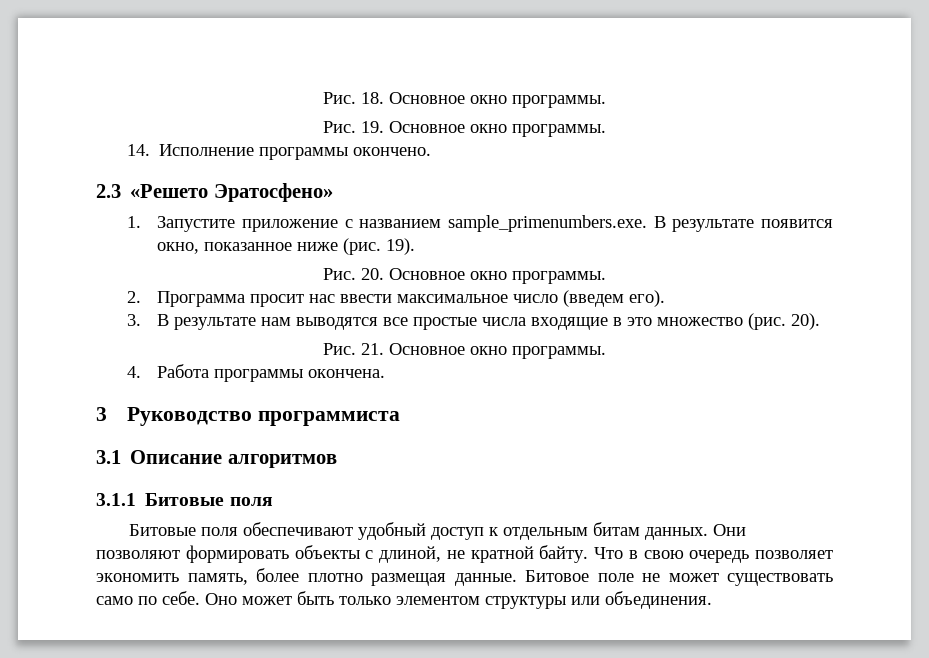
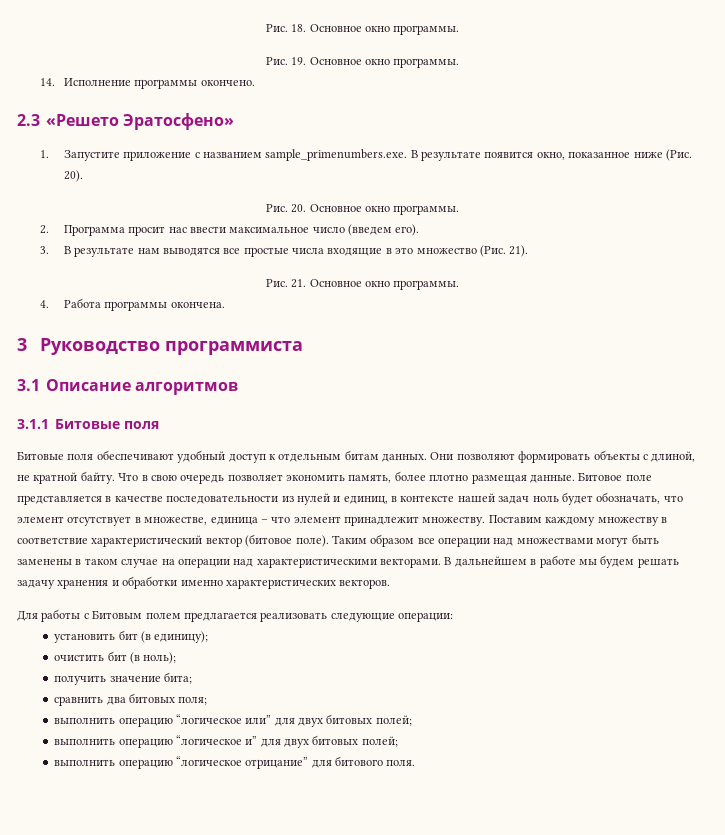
[343,238,416,255] (рис. 19). -> [665,149,692,161] [63,170,83,182] (Рис. 20).
[748,313,821,330] (рис. 20). -> [479,245,529,257] (Рис. 21).
[642,573,833,586] [96,591,712,609] не может существовать само по себе. Оно может быть только элементом структуры или объединения. -> [17,492,683,505] [17,515,667,526] [17,534,659,547] [17,555,679,568] [17,576,391,589] [17,609,453,622] [54,630,209,643] [54,651,177,664] [54,672,192,685] [54,693,208,706] [54,714,412,727] [54,735,398,748] [54,756,416,769] представляется в качестве последовательности из нулей и единиц, в контексте нашей задач ноль будет обозначать, что элемент отсутствует в множестве, единица – что элемент принадлежит множеству. Поставим каждому множеству в соответствие характеристический вектор (битовое поле). Таким образом все операции над множествами могут быть заменены в таком случае на операции над характеристическими векторами. В дальнейшем в работе мы будем решать задачу хранения и обработки именно характеристических векторов. // Для работы с Битовым полем предлагается реализовать следующие операции: // установить бит (в единицу); // очистить бит (в ноль); // получить значение бита; // сравнить два битовых поля; // выполнить операцию “логическое или” для двух битовых полей; // выполнить операцию “логическое и” для двух битовых полей; // выполнить операцию “логическое отрицание” для битового поля.

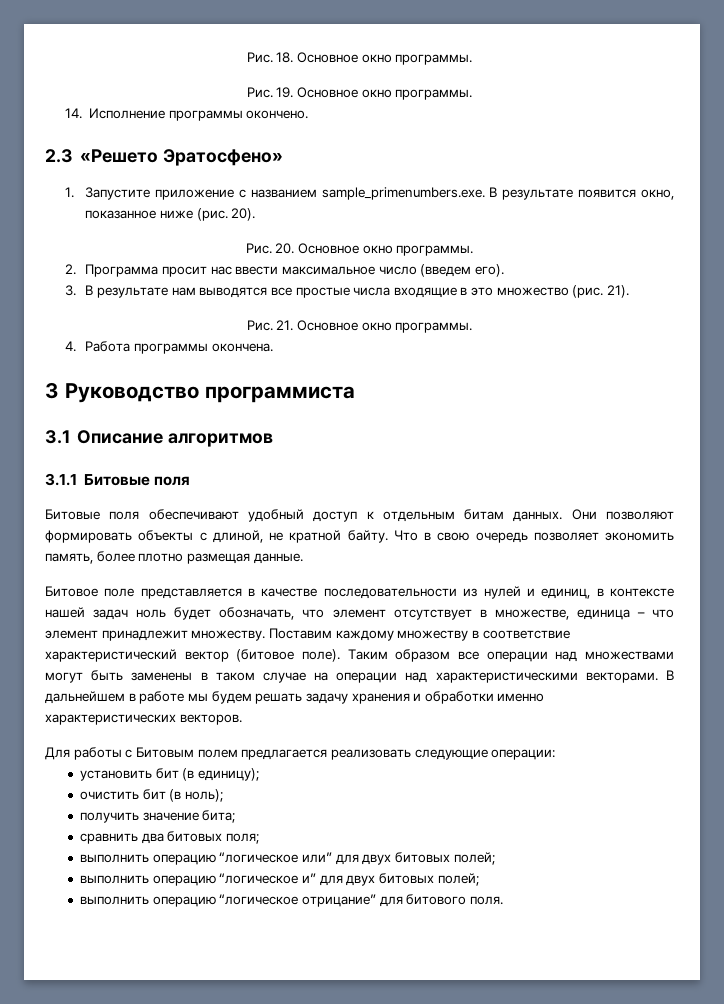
[665,149,692,161] (Рис. -> [196,208,228,221] (рис.
[479,245,506,257] (Рис. -> [572,285,604,298] (рис.
(575, 479) none -> (303, 558) //

